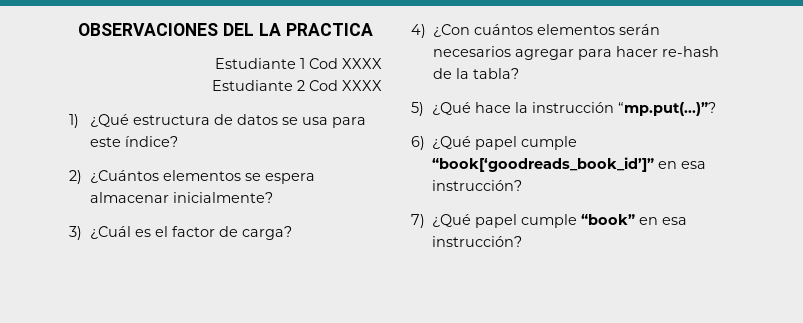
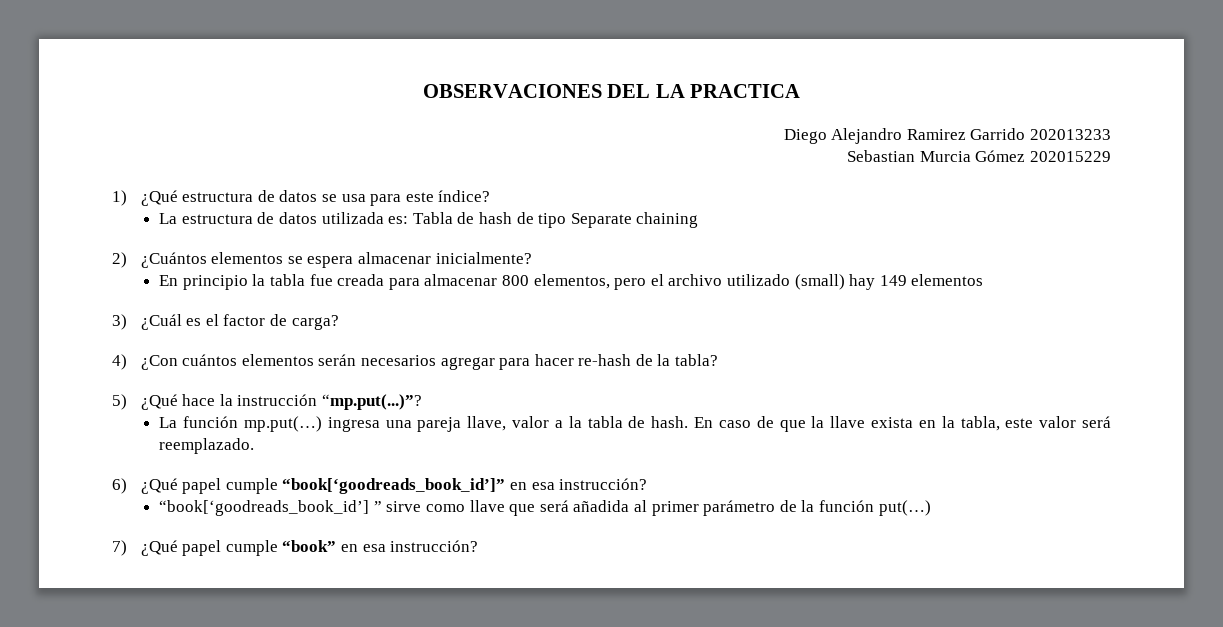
[215,58,382,69] [212,80,382,91] Estudiante 1 Cod XXXX // Estudiante 2 Cod XXXX -> [783,128,1111,144] [847,150,1111,162] Diego Alejandro Ramirez Garrido 202013233 // Sebastian Murcia Gómez 202015229
(178, 141) none -> [159,212,699,228] // La estructura de datos utilizada es: Tabla de hash de tipo Separate chaining
(273, 197) none -> [159,274,984,290] // En principio la tabla fue creada para almacenar 800 elementos, pero el archivo utilizado (small) hay 149 elementos
(716, 109) none -> [159,416,1111,432] [159,438,255,454] // La función mp.put(…) ingresa una pareja llave, valor a la tabla de hash. En caso de que la llave exista en la tabla, este valor será reemplazado.
(523, 185) none -> [159,500,931,516] // “book[‘goodreads_book_id’] ” sirve como llave que será añadida al primer parámetro de la función put(…)

